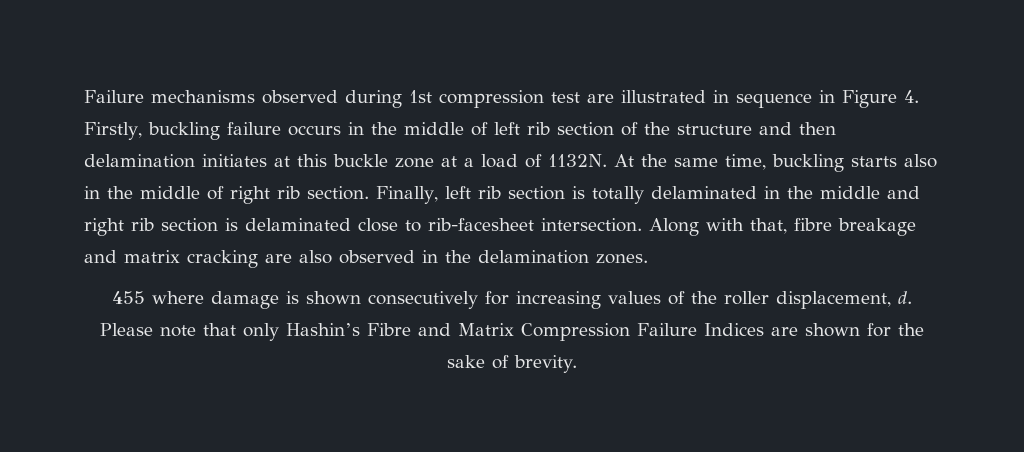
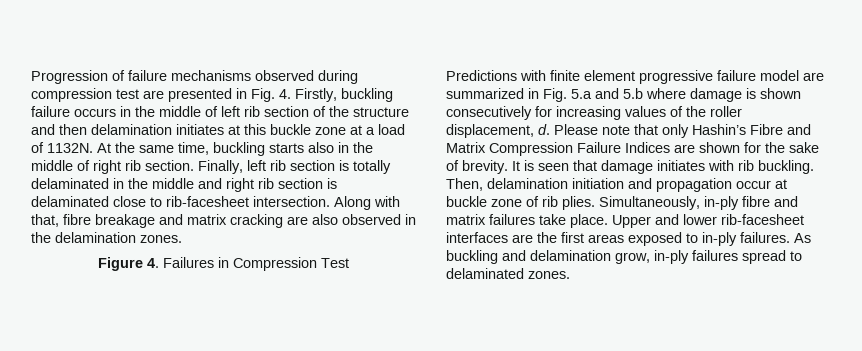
[84,90,144,103] Failure -> [31,70,167,84] Progression of failure
[409,90,432,103] 1st -> (358, 77) none
[621,90,897,108] illustrated in sequence in Figure -> [168,88,275,102] presented in Fig.
[112,291,145,304] 455 -> [98,257,349,271] [446,70,824,84] [446,88,643,102] Figure 4. Failures in Compression Test // Predictions with finite element progressive failure model are summarized in Fig. 5.a and 5.b
(578, 364) none -> [512,160,814,174] [446,178,787,192] [446,196,798,210] [446,214,804,228] [446,232,811,246] [446,250,802,264] [446,268,570,279] It is seen that damage initiates with rib buckling. Then, delamination initiation and propagation occur at buckle zone of rib plies. Simultaneously, in-ply fibre and matrix failures take place. Upper and lower rib-facesheet interfaces are the first areas exposed to in-ply failures. As buckling and delamination grow, in-ply failures spread to delaminated zones.

